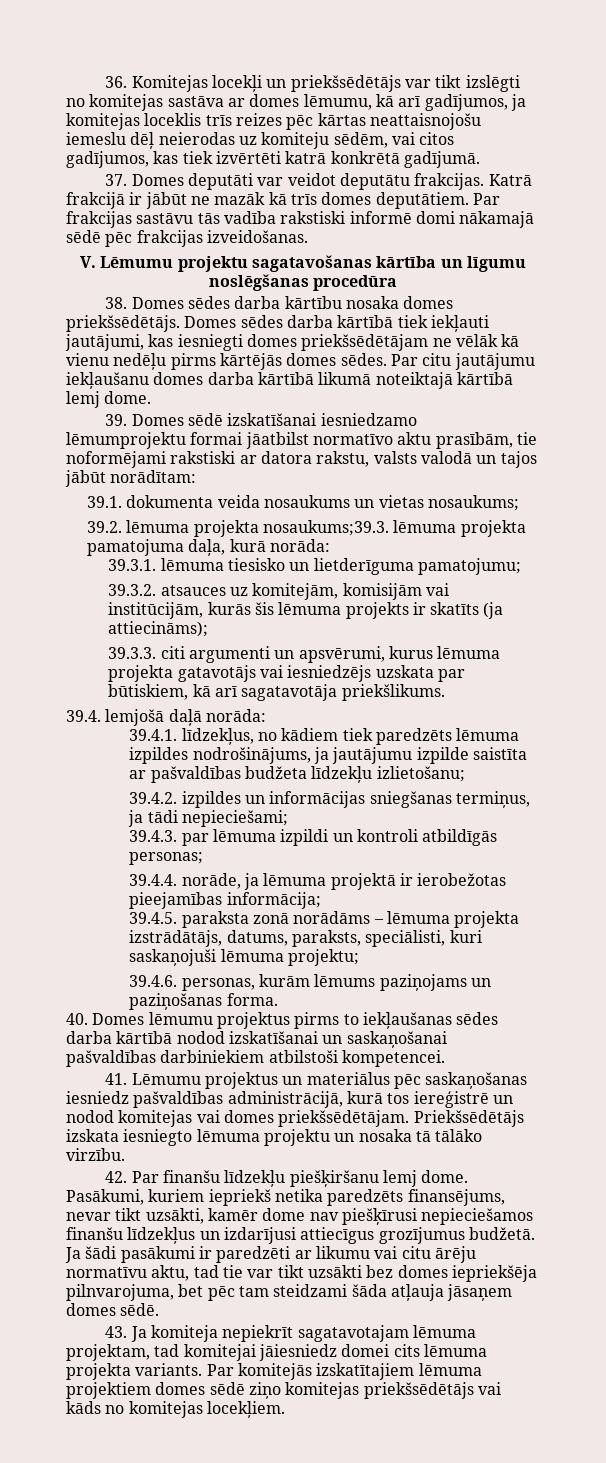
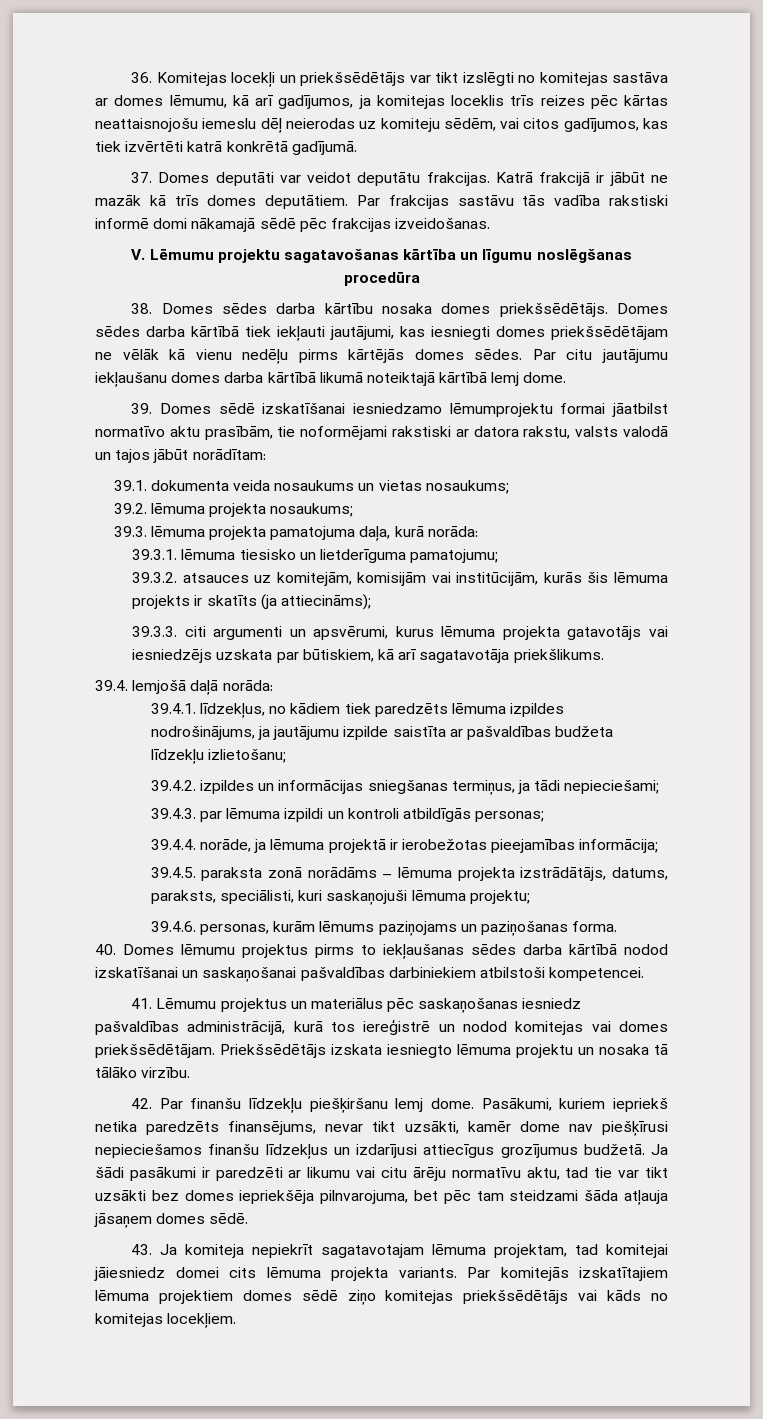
[263,520,390,536] nosaukums;39.3. -> [270,503,354,517] [113,526,147,537] nosaukums; // 39.3.

